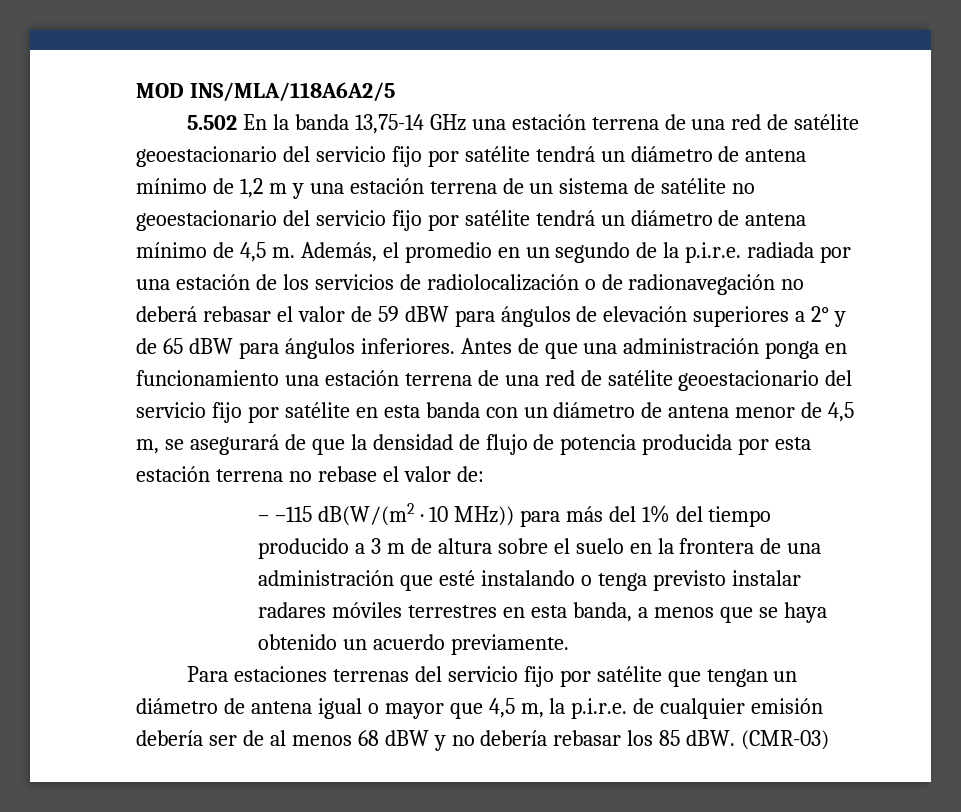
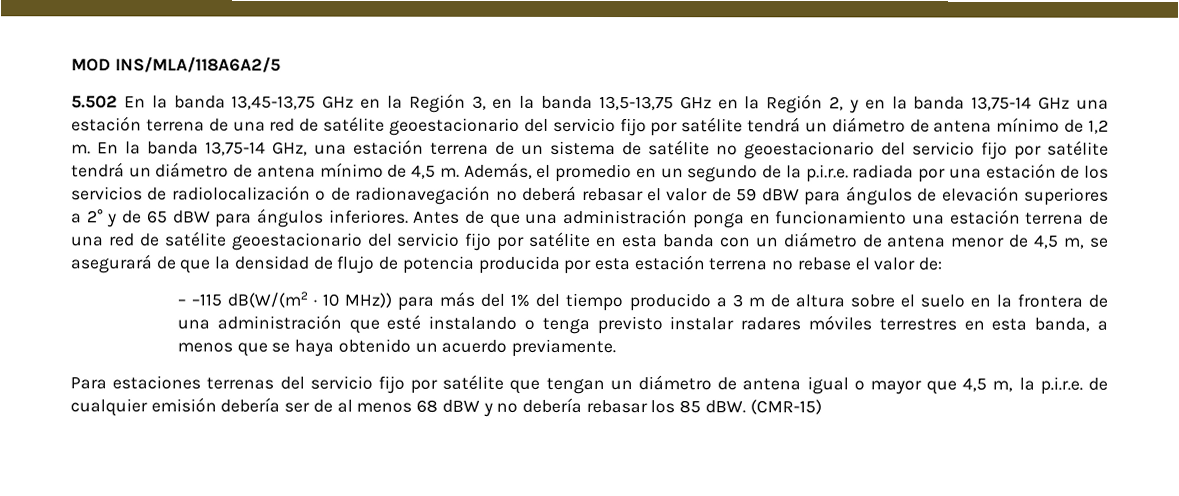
(349, 122) none -> [231,93,966,114] 13,45-13,75 GHz en la Región 3, en la banda 13,5-13,75 GHz en la Región 2, y en la banda
[268,183,304,199] m y -> [71,141,308,156] m. En la banda 13,75-14 GHz,
[741,730,830,750] (CMR-03) -> [749,399,822,415] (CMR-15)

